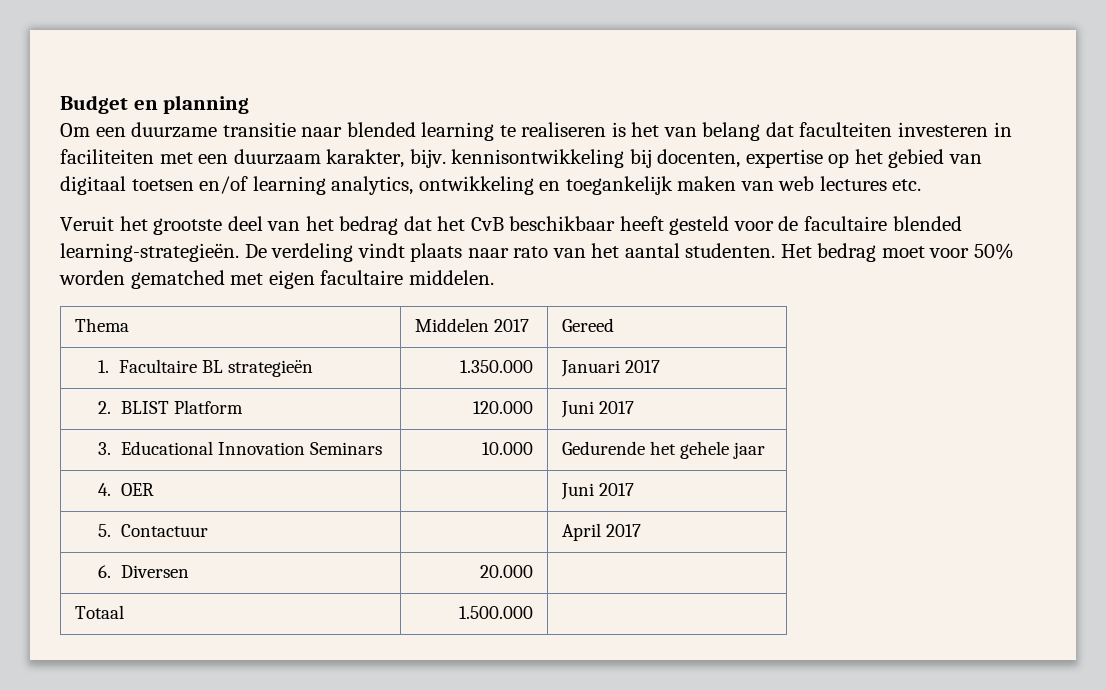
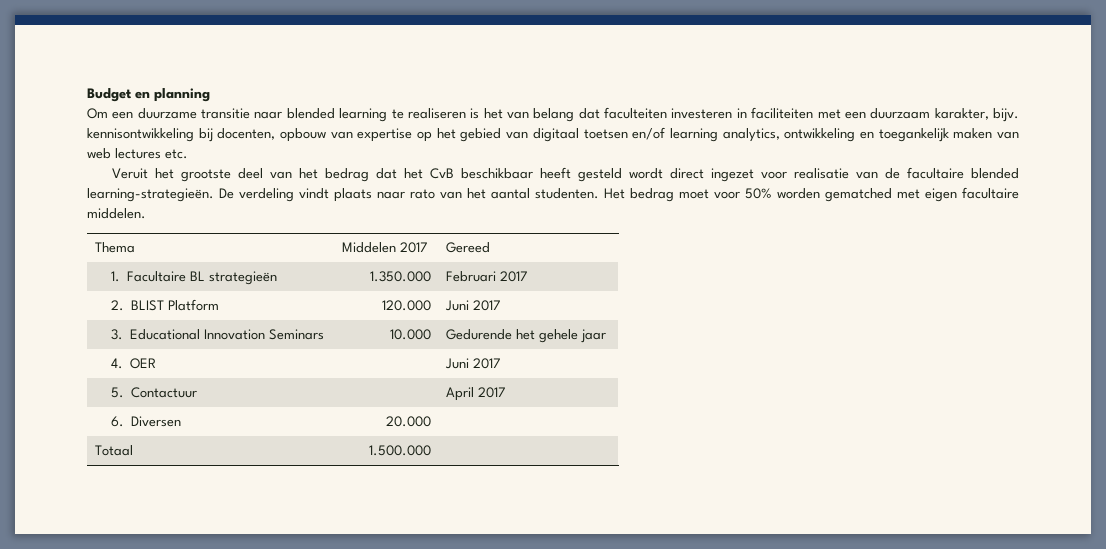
(741, 158) none -> [280,128,353,142] opbouw van
[733,221,774,231] voor -> [629,168,879,182] wordt direct ingezet voor realisatie van
[561,360,621,377] Januari -> [445,271,496,282] Februari

